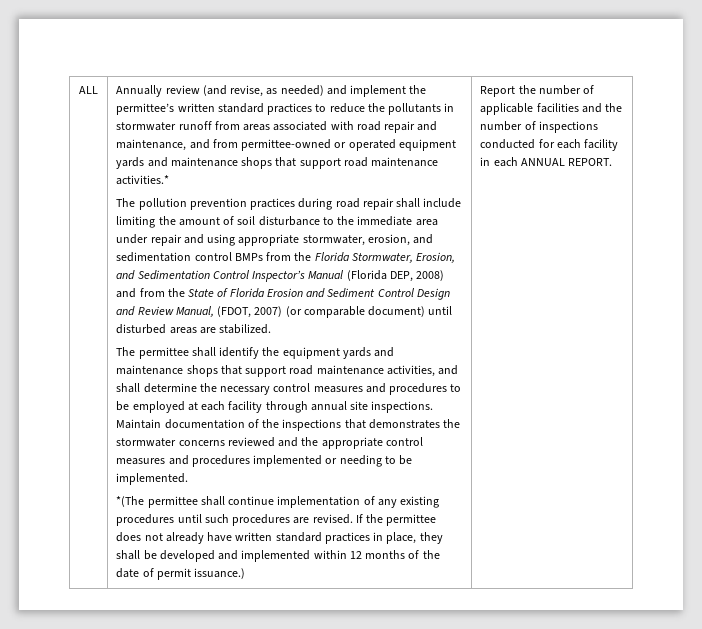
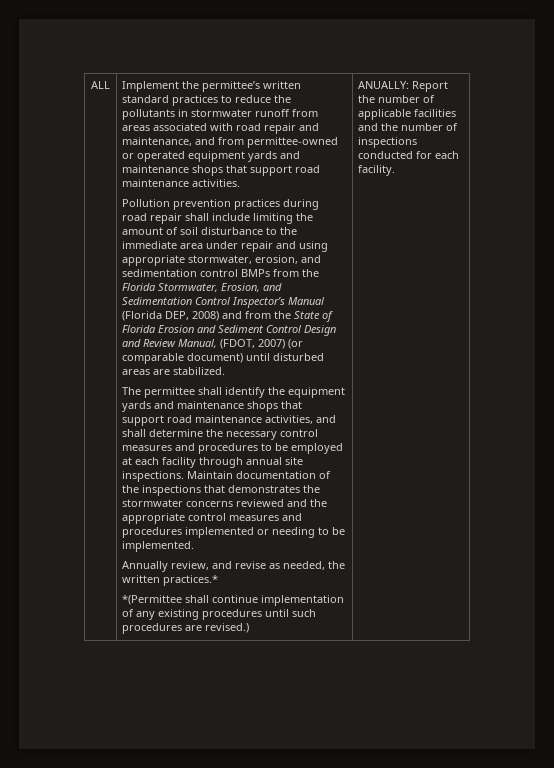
[116,85,407,97] Annually review (and revise, as needed) and implement -> [122,81,180,92] Implement
[116,175,170,185] [116,198,187,210] activities.* // The pollution -> [192,179,241,187] [122,199,171,207] activities. // Pollution
[116,496,198,508] *(The permittee -> [122,561,346,572] [122,575,219,586] [122,595,183,605] Annually review, and revise as needed, the written practices.* // *(Permittee
[312,514,437,526] [116,532,443,544] [116,550,440,562] [116,568,246,580] revised. If the permittee does not already have written standard practices in place, they shall be developed and implemented within 12 months of the date of permit issuance.) | -> [205,623,250,633] [358,81,410,89] revised.) | ANUALLY:
[584,139,619,151] [480,157,613,167] facility in each ANNUAL REPORT. -> [358,165,396,176] facility.

